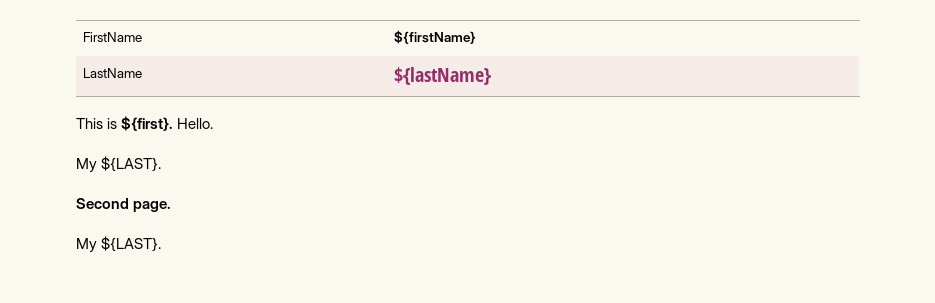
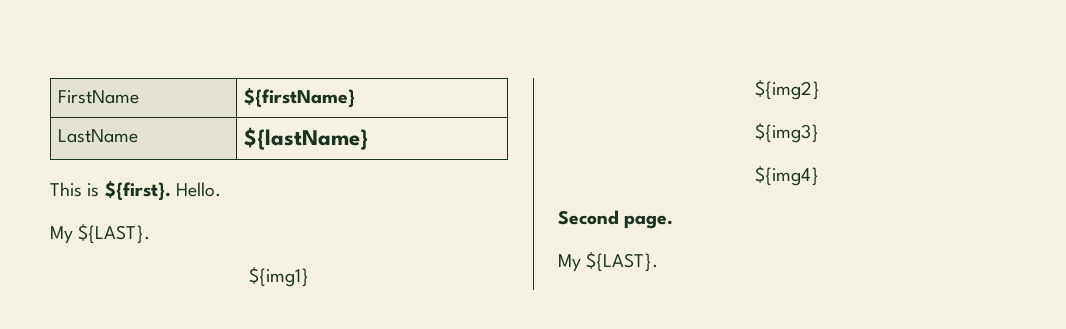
(162, 164) none -> [249,267,309,287] [754,80,820,100] [755,123,819,143] [755,166,819,186] // ${img1} // ${img2} // ${img3} // ${img4}

